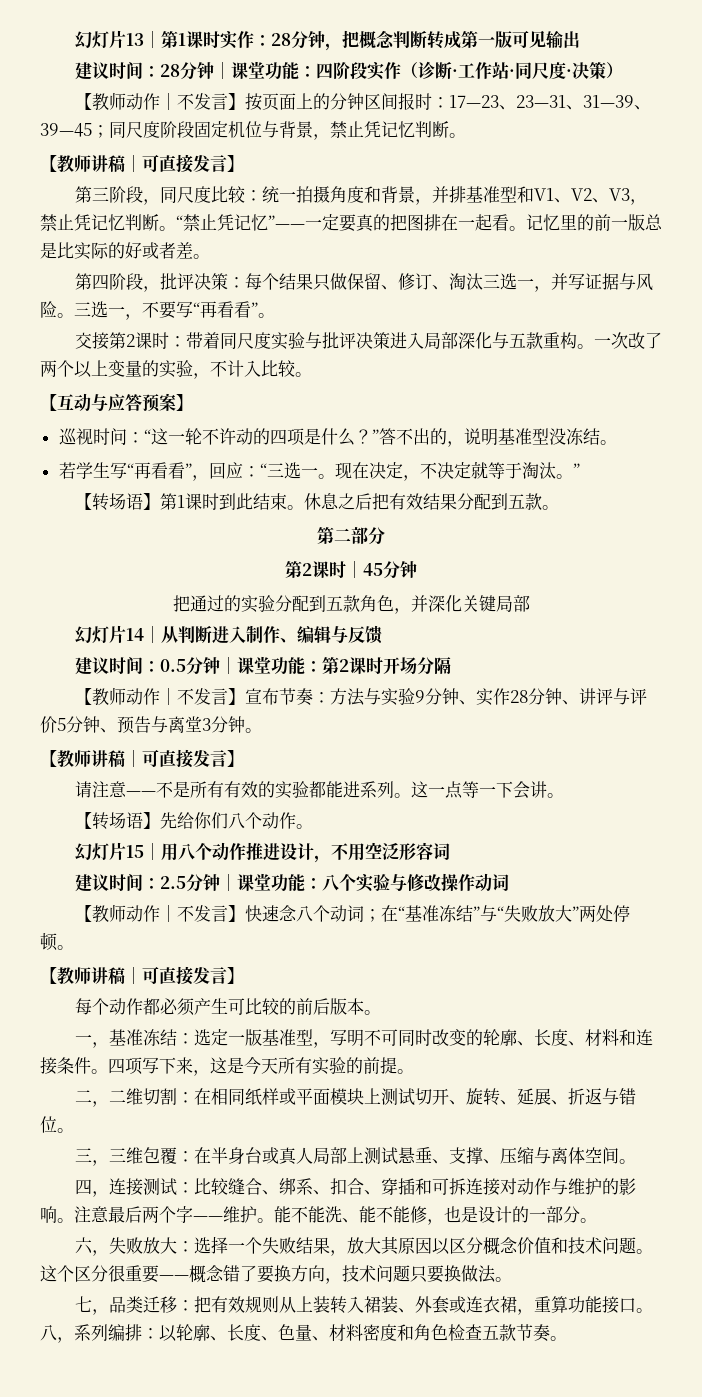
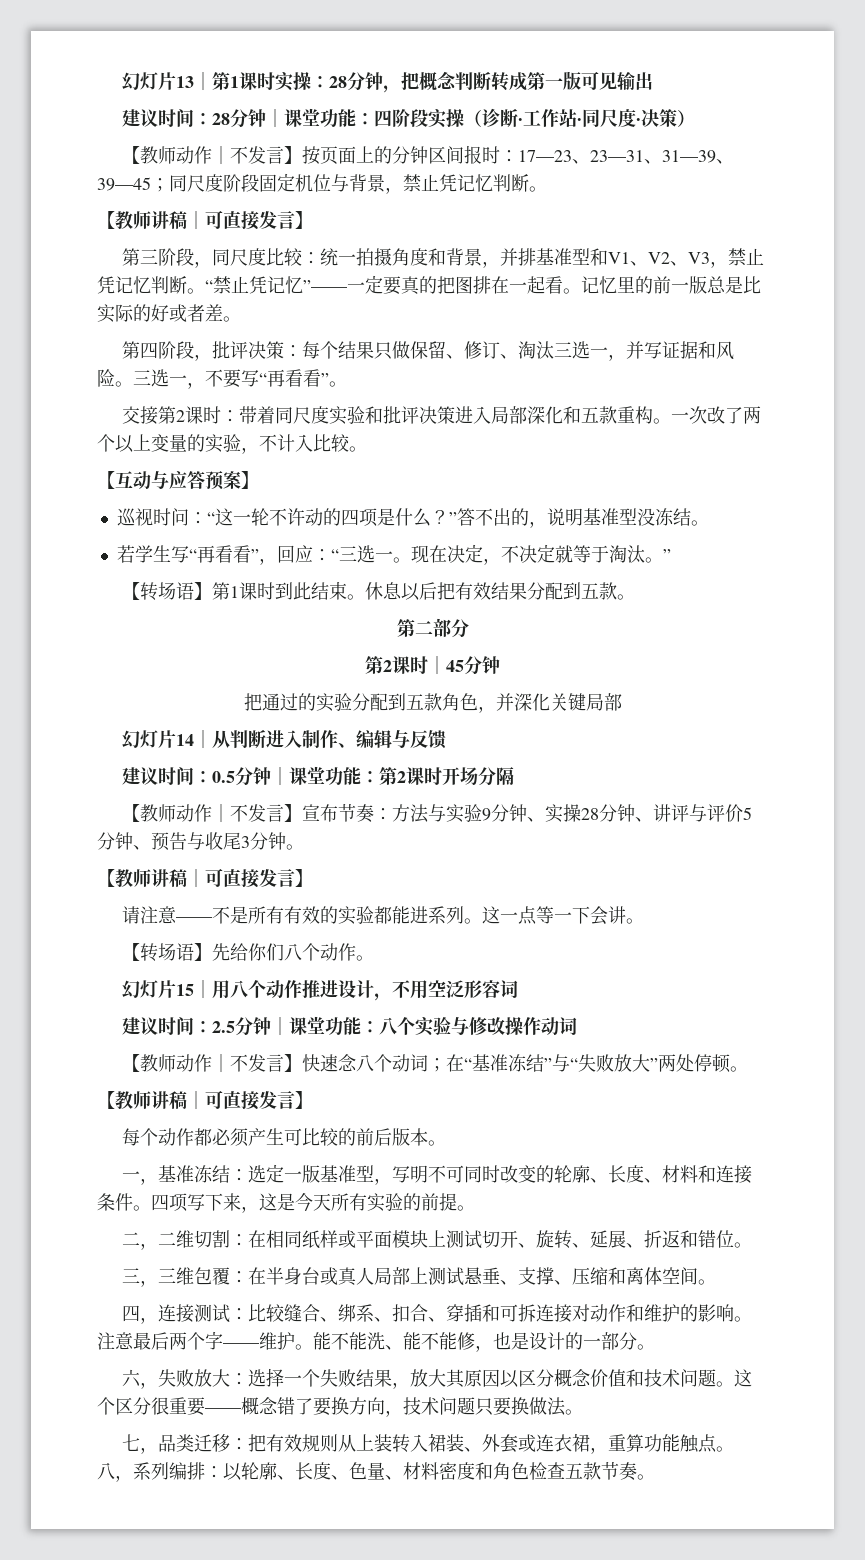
[236,31,254,48] 作 -> [293,72,312,90] 操
[383,62,401,79] 作 -> [446,109,465,127] 操
[618,273,636,290] 与 -> [698,341,717,359] 和
[304,332,322,349] 与 -> [365,406,384,424] 和
[491,332,509,349] 与 -> [563,406,582,424] 和
[337,493,355,510] 之 -> [401,583,421,601] 以
[492,688,510,705] 作 -> [563,804,582,822] 操
[168,716,202,733] 离堂 -> [205,832,241,850] 收尾
[601,1088,619,1105] 与 -> [680,1230,699,1248] 和
[533,1147,551,1164] 与 -> [608,1267,627,1285] 和
[550,1178,568,1195] 与 -> [626,1304,645,1322] 和
[601,1296,636,1314] 接口 -> [680,1434,718,1453] 触点

